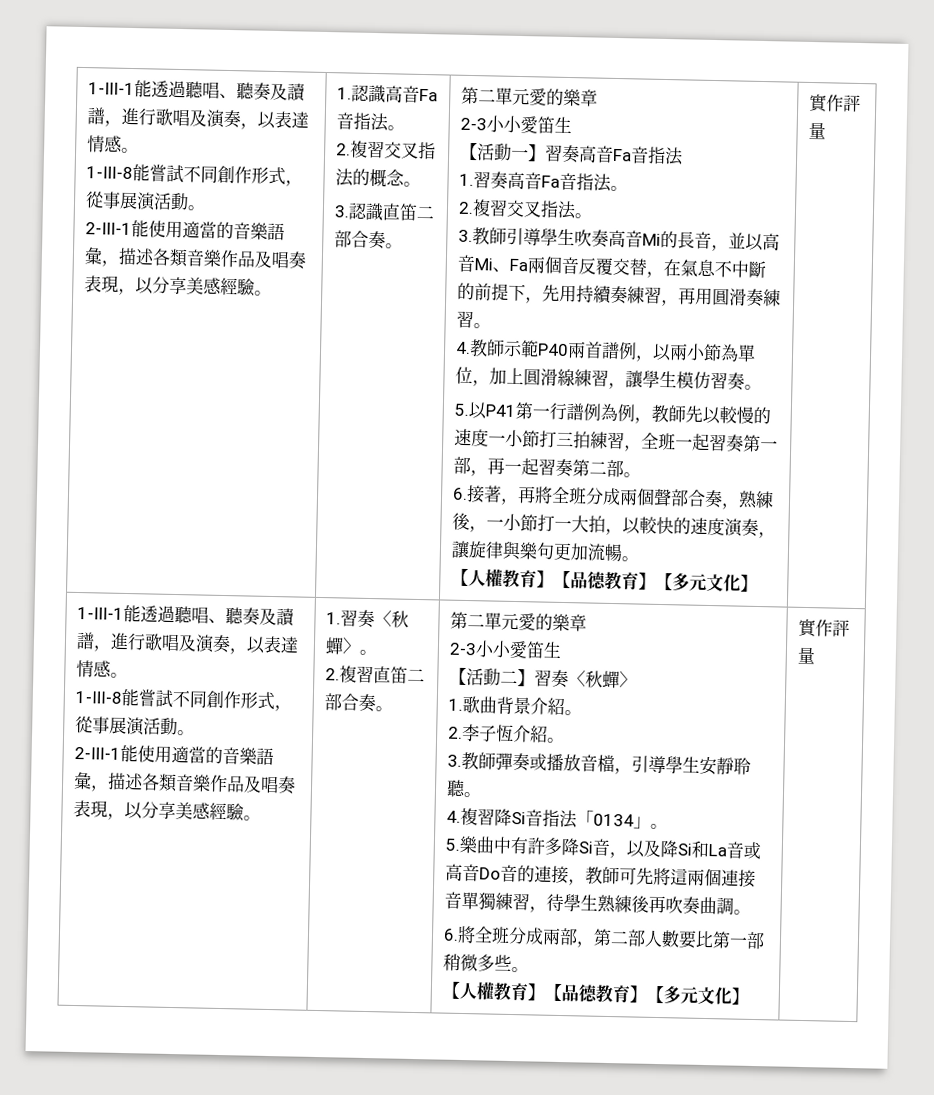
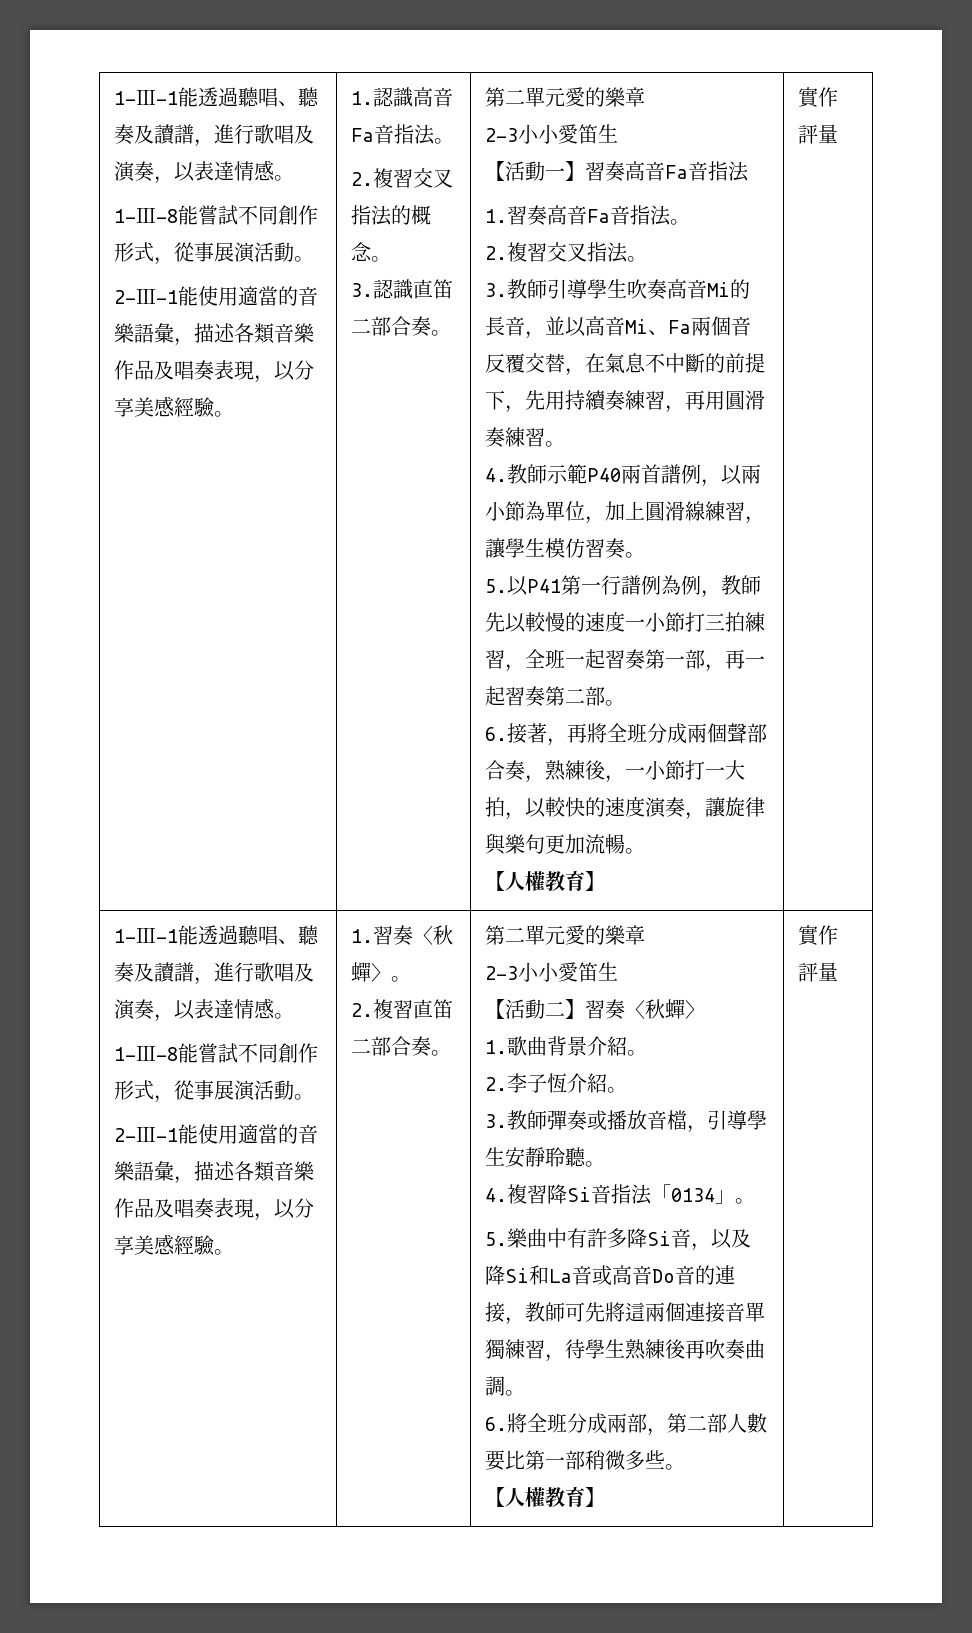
[553,570,759,593] 【品德教育】【多元文化】 -> (606, 881) none
[544,983,750,1005] 【品德教育】【多元文化】 -> (606, 1497) none

